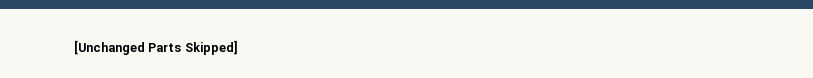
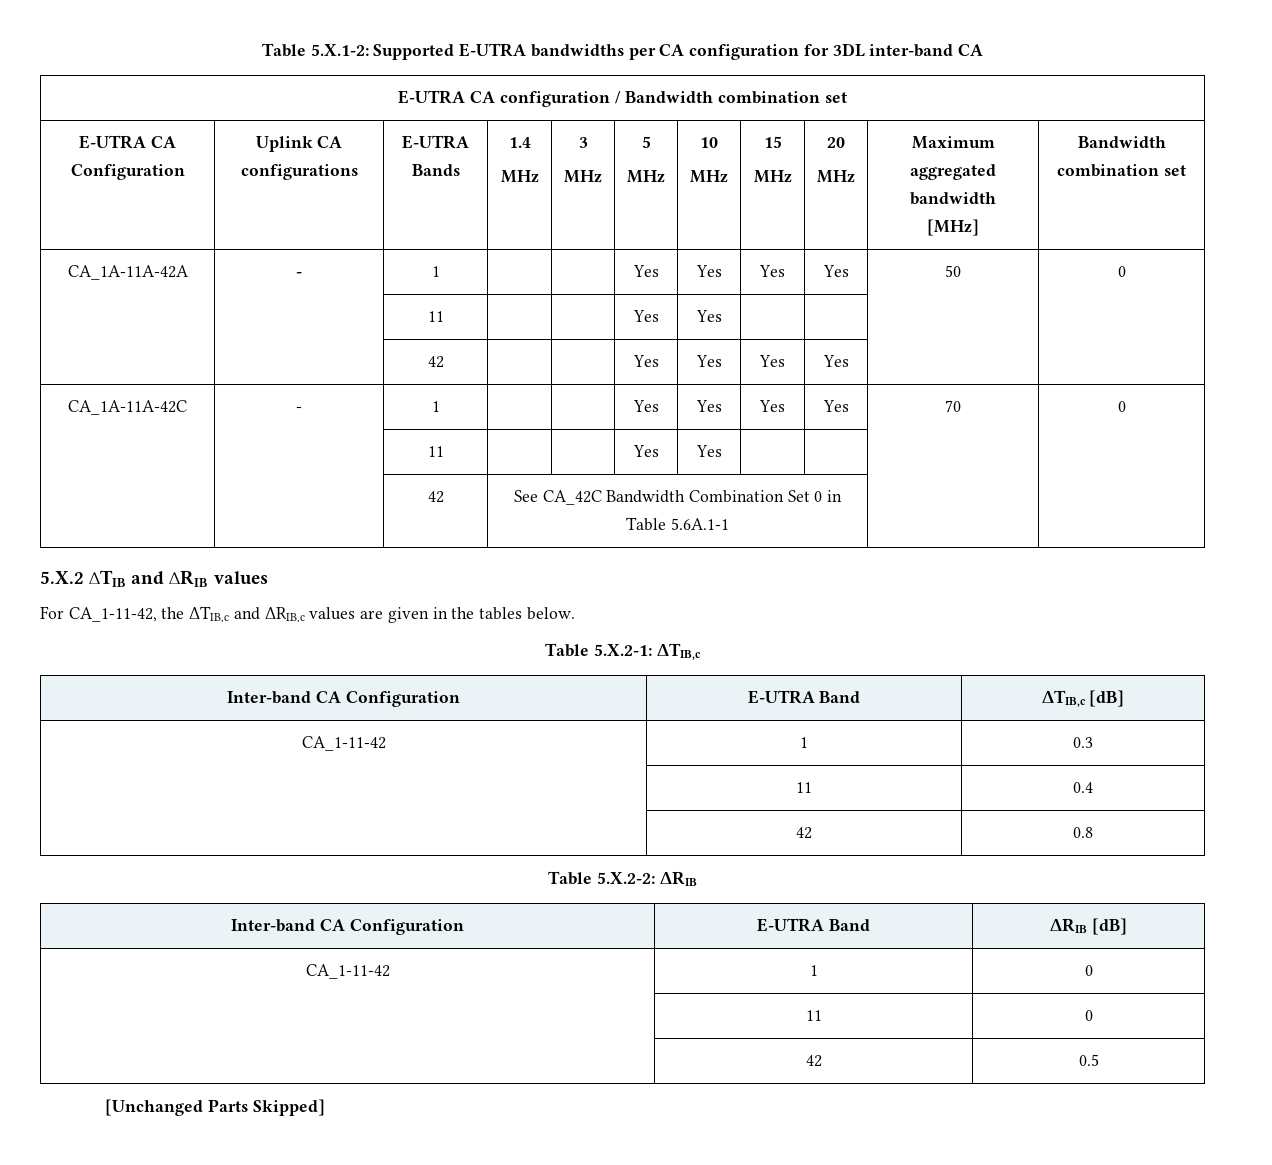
(74, 47) none -> [262,43,983,60] [398,90,847,107] [79,135,176,149] [70,164,185,180] [255,136,343,152] [240,164,358,180] [402,135,469,149] [411,164,460,176] [508,137,531,148] [500,170,539,183] [578,137,588,148] [564,170,602,183] [641,136,651,148] [627,170,665,183] [700,137,718,148] [690,170,728,183] [763,136,782,148] [753,170,792,183] [827,137,845,148] [817,170,855,183] [911,136,995,149] [910,164,996,180] [910,192,996,205] [927,219,979,236] [1077,136,1166,148] [1057,164,1186,177] [67,265,189,280] [296,272,302,277] [431,266,440,277] [632,265,659,277] [695,265,722,277] [759,265,785,277] [822,265,849,277] [945,265,961,277] [1117,266,1126,277] [427,311,444,322] [632,310,659,322] [695,310,722,322] [427,356,444,368] [632,355,659,367] [695,355,722,367] [759,355,785,367] [822,355,849,367] [68,400,187,415] [296,407,302,412] [431,401,440,412] [632,400,659,412] [695,400,722,412] [759,400,785,412] [822,400,849,412] [945,400,961,412] [1117,401,1126,412] [427,446,444,457] [632,445,659,457] [695,445,722,457] [427,491,444,503] [513,490,843,505] [626,517,729,531] [40,570,268,587] [40,606,575,623] [545,643,701,660] [227,691,460,707] [747,690,861,704] [1041,690,1125,707] [301,736,386,751] [800,737,808,748] [1073,737,1093,748] [796,782,812,793] [1073,782,1093,793] [796,827,812,839] [1073,827,1093,838] [548,871,697,886] [231,919,464,935] [757,918,870,932] [1050,918,1127,935] [305,964,390,979] [809,965,818,976] [1084,965,1093,976] [805,1010,822,1021] [1084,1010,1093,1021] [805,1055,822,1067] [1078,1054,1099,1066] Table 5.X.1-2: Supported E-UTRA bandwidths per CA configuration for 3DL inter-band CA // E-UTRA CA configuration / Bandwidth combination set // E-UTRA CA Configuration | Uplink CA configurations | E-UTRA Bands | 1.4 // MHz | 3 // MHz | 5 // MHz | 10 // MHz | 15 // MHz | 20 // MHz | Maximum aggregated bandwidth // [MHz] | Bandwidth combination set // CA_1A-11A-42A | - | 1 | | | Yes | Yes | Yes | Yes | 50 | 0 // | | 11 | | | Yes | Yes | | | | // | | 42 | | | Yes | Yes | Yes | Yes | | // CA_1A-11A-42C | - | 1 | | | Yes | Yes | Yes | Yes | 70 | 0 // | | 11 | | | Yes | Yes | | | | // | | 42 | See CA_42C Bandwidth Combination Set 0 in Table 5.6A.1-1 | | // 5.X.2 ∆TIB and ∆RIB values // For CA_1-11-42, the ΔTIB,c and ΔRIB,c values are given in the tables below. // Table 5.X.2-1: ΔTIB,c // Inter-band CA Configuration | E-UTRA Band | ΔTIB,c [dB] // CA_1-11-42 | 1 | 0.3 // | 11 | 0.4 // | 42 | 0.8 // Table 5.X.2-2: ΔRIB // Inter-band CA Configuration | E-UTRA Band | ΔRIB [dB] // CA_1-11-42 | 1 | 0 // | 11 | 0 // | 42 | 0.5 //

